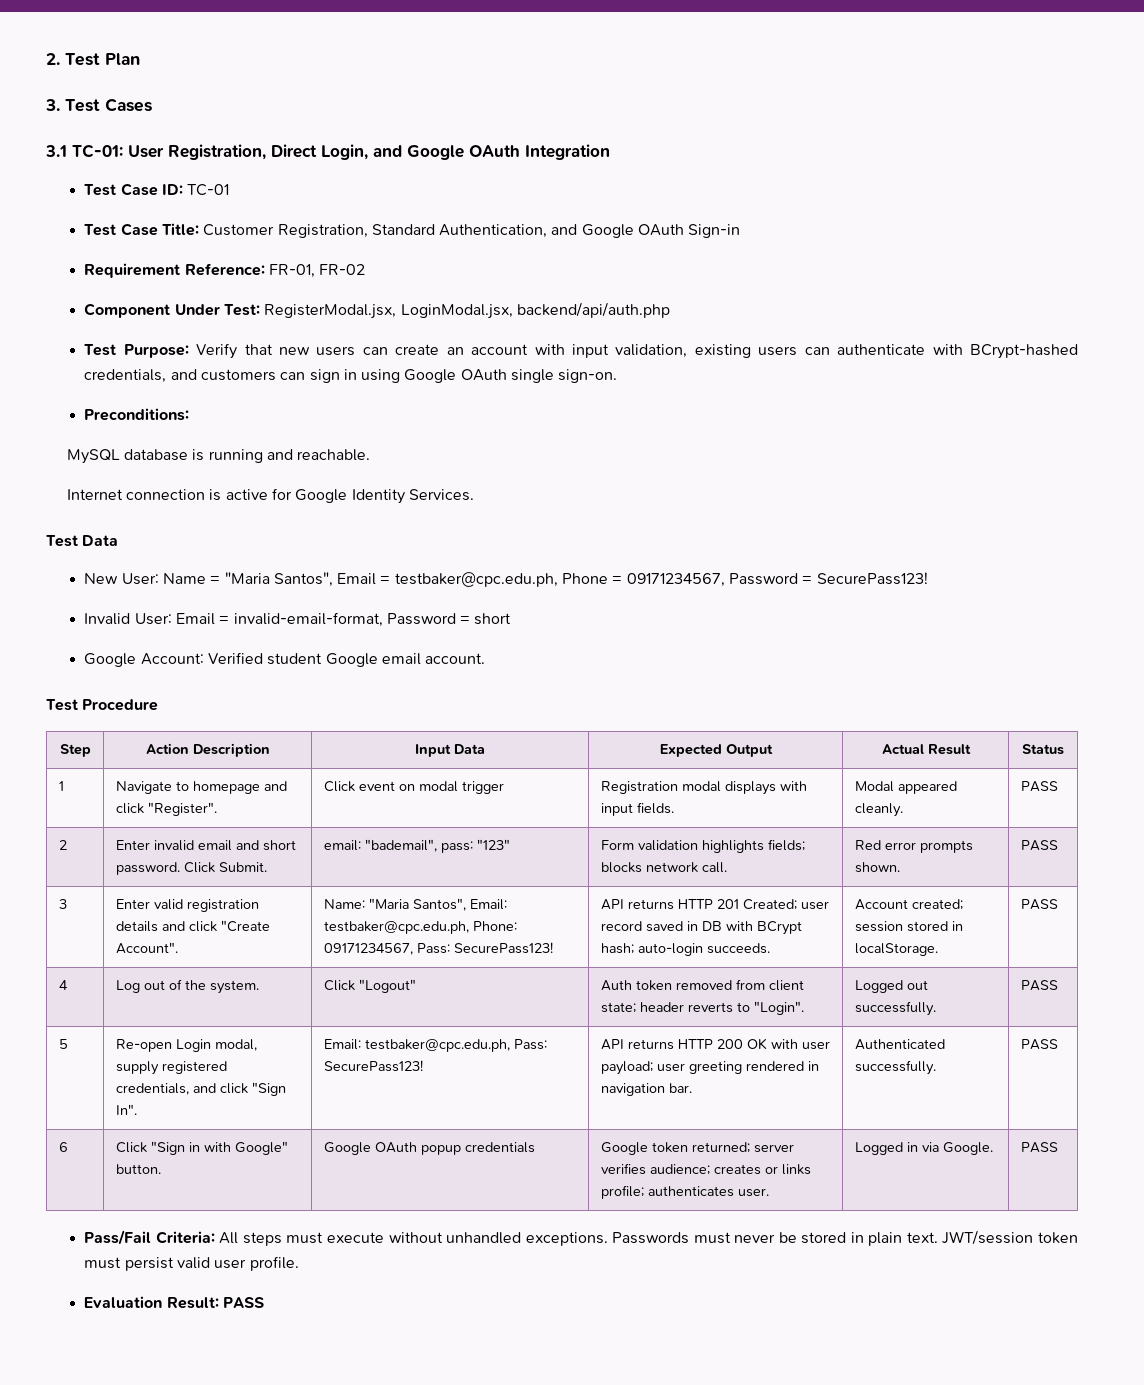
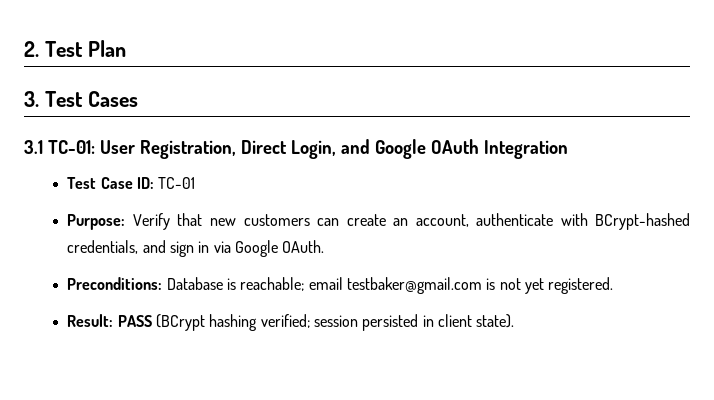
[84,223,741,238] [84,263,366,278] [84,302,670,319] [84,344,117,356] Test Case Title: Customer Registration, Standard Authentication, and Google OAuth Sign-in // Requirement Reference: FR-01, FR-02 // Component Under Test: RegisterModal.jsx, LoginModal.jsx, backend/api/auth.php // Test -> (196, 183) none
[316,346,356,356] users -> [243,214,310,226] customers
[471,344,830,358] account with input validation, existing users can -> [415,214,469,227] account,
[200,369,618,383] [84,408,190,421] [66,449,371,464] [66,488,474,504] [46,535,119,547] [84,572,928,587] [84,612,512,627] [84,652,486,667] [46,699,159,711] [59,744,91,757] [145,743,270,757] [415,744,485,757] [659,744,773,757] [881,744,971,755] [1022,744,1064,755] [58,781,64,791] [115,781,287,794] [115,802,217,816] [323,781,504,794] [600,781,807,795] [600,802,674,816] [854,781,957,794] [854,803,903,817] [1020,781,1058,792] [58,840,67,850] [115,840,296,851] [115,862,267,875] [323,839,510,853] [600,839,805,853] [600,862,727,873] [854,840,973,853] [854,862,900,873] [1020,840,1058,851] [58,899,67,909] [115,899,259,912] [115,920,270,932] [115,942,178,954] [323,898,507,911] [323,921,517,934] [323,942,553,955] [600,899,829,910] [600,921,802,935] [600,943,770,956] [854,899,963,910] [854,921,963,932] [854,943,938,956] [1020,899,1058,910] [58,980,68,990] [115,979,259,994] [323,979,416,993] [600,979,804,991] [600,1001,804,1015] [854,980,928,993] [854,1001,936,1016] [1020,980,1058,991] [58,1039,68,1049] [115,1039,257,1052] [115,1061,227,1075] [115,1082,286,1096] [115,1104,137,1115] [323,1039,547,1052] [323,1060,423,1072] [600,1038,830,1050] [600,1061,819,1075] [600,1083,692,1096] [854,1039,945,1050] [854,1060,936,1075] [1020,1039,1058,1050] [58,1142,68,1152] [115,1141,288,1155] [115,1164,161,1174] [323,1142,535,1155] [600,1142,794,1155] [600,1163,811,1175] [600,1185,769,1199] [854,1142,993,1155] [1020,1142,1058,1153] [84,1230,1078,1246] [84,1256,299,1271] [84,1296,264,1309] customers can sign in using Google OAuth single sign-on. // Preconditions: // MySQL database is running and reachable. // Internet connection is active for Google Identity Services. // Test Data // New User: Name = "Maria Santos", Email = testbaker@cpc.edu.ph, Phone = 09171234567, Password = SecurePass123! // Invalid User: Email = invalid-email-format, Password = short // Google Account: Verified student Google email account. // Test Procedure // Step | Action Description | Input Data | Expected Output | Actual Result | Status // 1 | Navigate to homepage and click "Register". | Click event on modal trigger | Registration modal displays with input fields. | Modal appeared cleanly. | PASS // 2 | Enter invalid email and short password. Click Submit. | email: "bademail", pass: "123" | Form validation highlights fields; blocks network call. | Red error prompts shown. | PASS // 3 | Enter valid registration details and click "Create Account". | Name: "Maria Santos", Email: testbaker@cpc.edu.ph, Phone: 09171234567, Pass: SecurePass123! | API returns HTTP 201 Created; user record saved in DB with BCrypt hash; auto-login succeeds. | Account created; session stored in localStorage. | PASS // 4 | Log out of the system. | Click "Logout" | Auth token removed from client state; header reverts to "Login". | Logged out successfully. | PASS // 5 | Re-open Login modal, supply registered credentials, and click "Sign In". | Email: testbaker@cpc.edu.ph, Pass: SecurePass123! | API returns HTTP 200 OK with user payload; user greeting rendered in navigation bar. | Authenticated successfully. | PASS // 6 | Click "Sign in with Google" button. | Google OAuth popup credentials | Google token returned; server verifies audience; creates or links profile; authenticates user. | Logged in via Google. | PASS // Pass/Fail Criteria: All steps must execute without unhandled exceptions. Passwords must never be stored in plain text. JWT/session token must persist valid user profile. // Evaluation Result: PASS -> [170,240,325,257] [67,277,614,294] [67,314,515,331] sign in via Google OAuth. // Preconditions: Database is reachable; email testbaker@gmail.com is not yet registered. // Result: PASS (BCrypt hashing verified; session persisted in client state).

